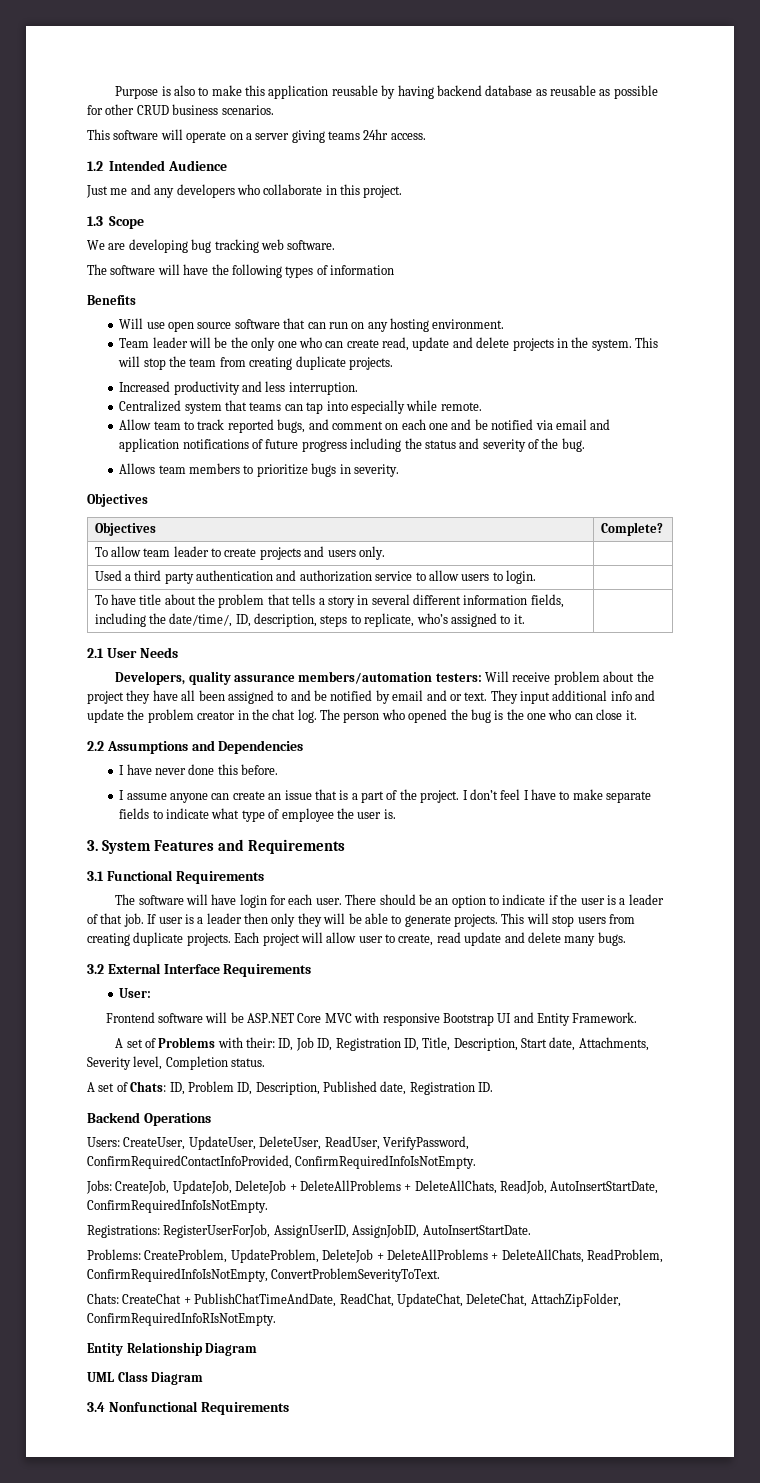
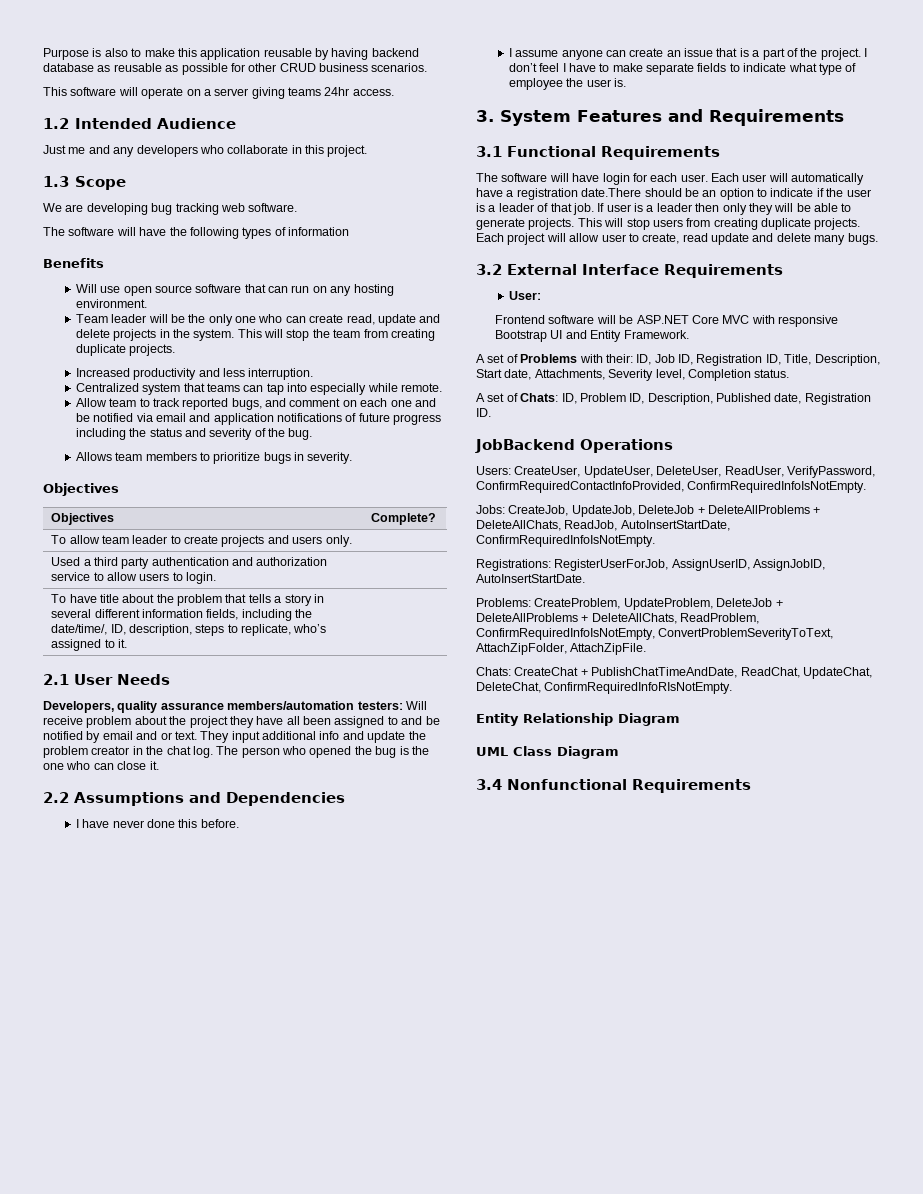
[345,894,377,905] There -> [711,173,865,185] [476,188,642,200] Each user will automatically have a registration date.There
[87,1112,140,1123] Backend -> [475,439,575,453] JobBackend
[271,1268,441,1282] ConvertProblemSeverityToText. -> [658,628,834,640] [476,643,647,655] ConvertProblemSeverityToText, AttachZipFolder, AttachZipFile.
[530,1293,621,1307] AttachZipFolder, -> (541, 687) none

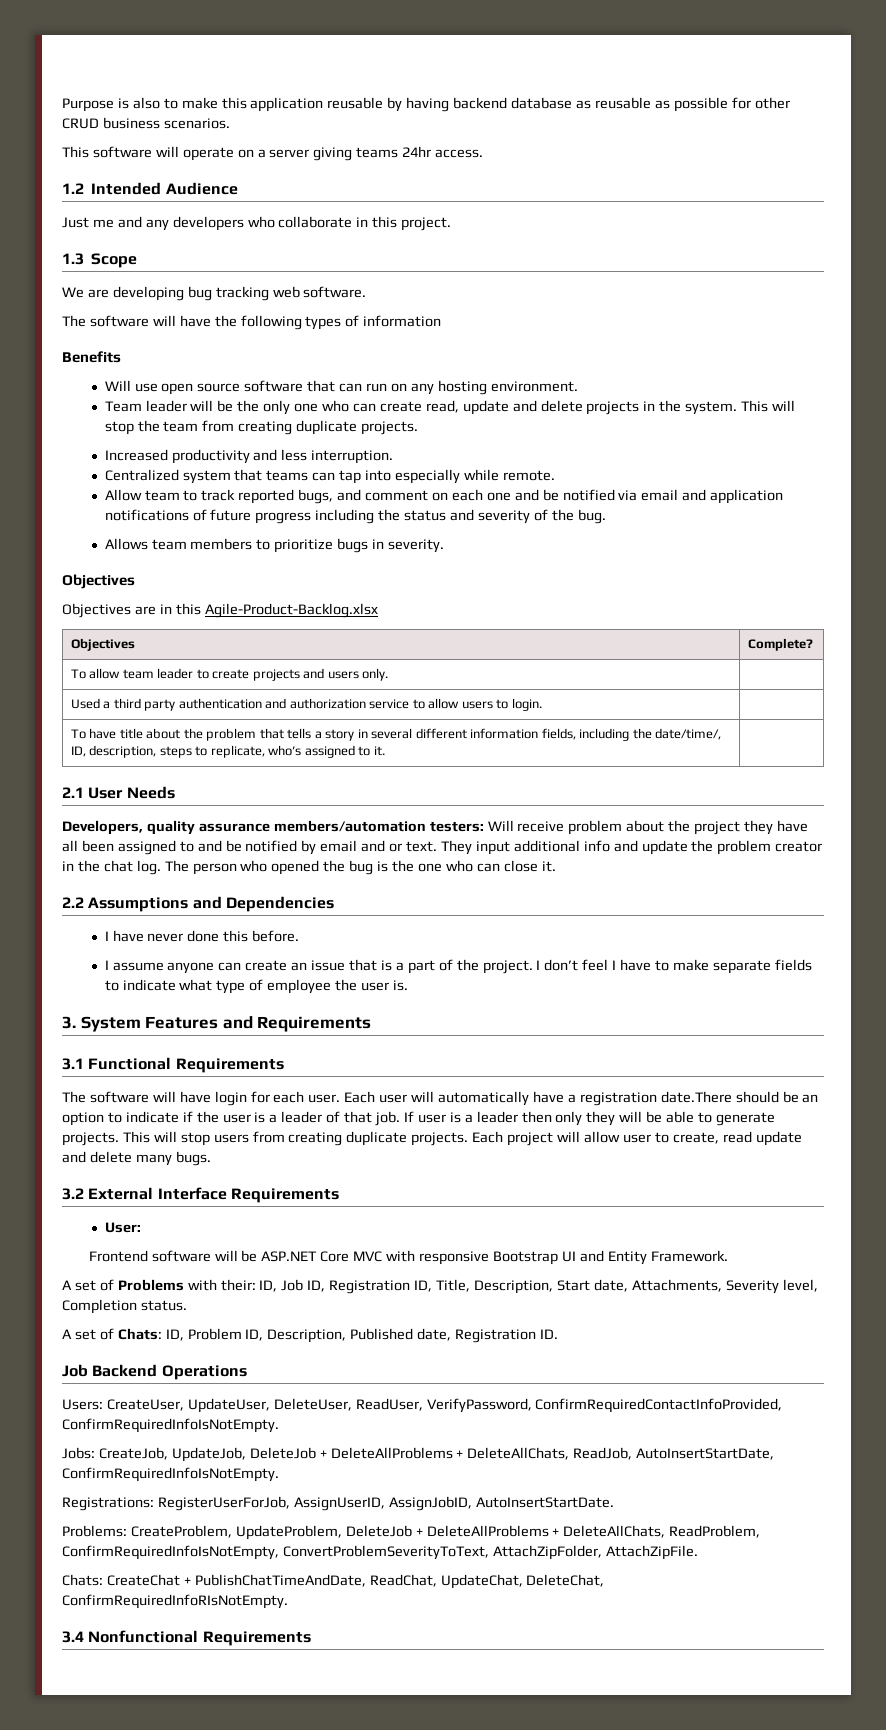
(119, 489) none -> [62,603,378,618] // Objectives are in this Agile-Product-Backlog.xlsx
[475,439,575,453] JobBackend -> [62,1364,158,1377] Job Backend
[476,713,680,726] [476,746,619,759] // Entity Relationship Diagram // UML Class Diagram -> (288, 1601) none

